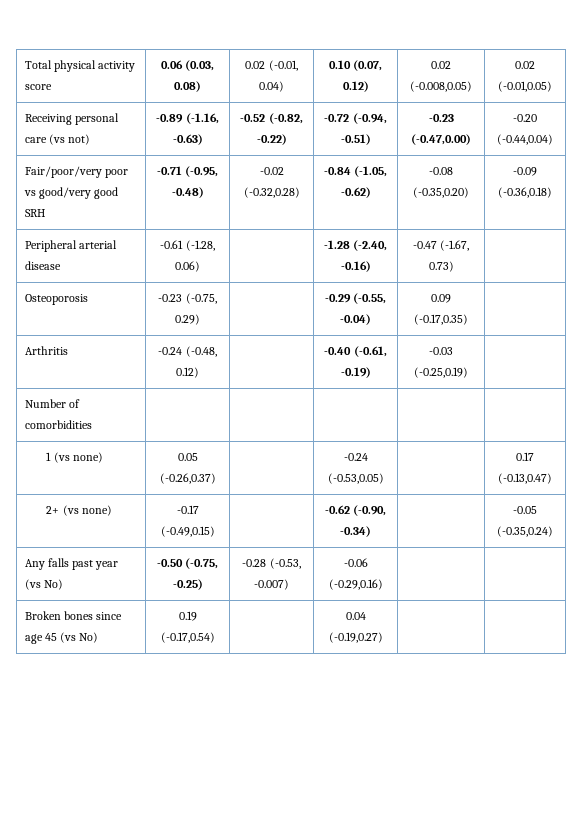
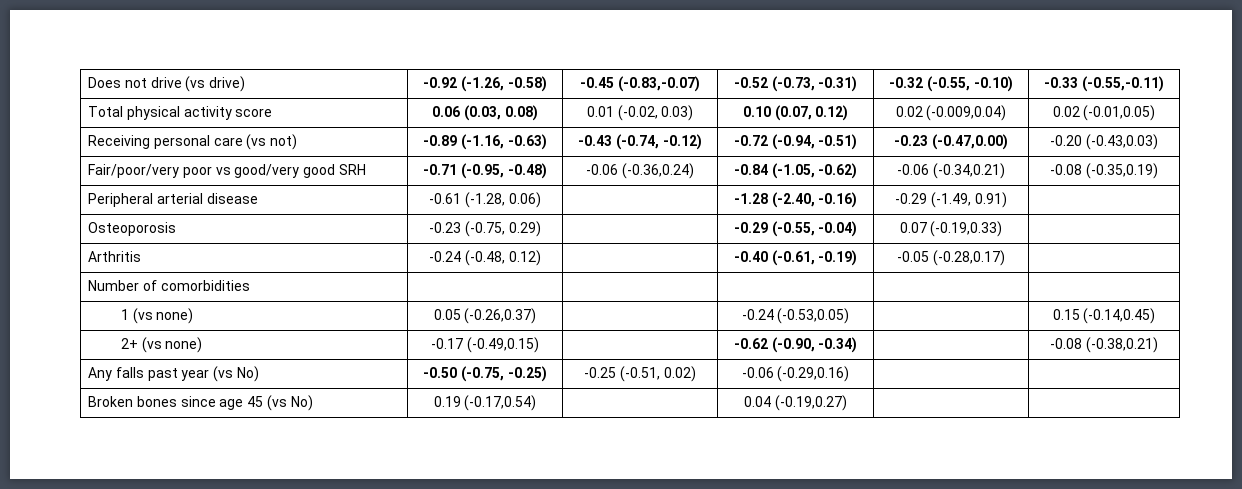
(24, 64) none -> [88,76,246,92] [423,76,547,92] [580,76,700,92] [733,76,858,92] [889,76,1013,92] [1044,76,1164,92] Does not drive (vs drive) | -0.92 (-1.26, -0.58) | -0.45 (-0.83,-0.07) | -0.52 (-0.73, -0.31) | -0.32 (-0.55, -0.10) | -0.33 (-0.55,-0.11) //
[245,60,298,71] [259,81,284,92] 0.02 (-0.01, 0.04) -> [586,105,694,121] 0.01 (-0.02, 0.03)
[410,81,472,92] (-0.008,0.05) -> [926,105,1007,121] (-0.009,0.04)
[240,113,303,124] [256,134,287,145] -0.52 (-0.82, -0.22) -> [578,134,702,150] -0.43 (-0.74, -0.12)
[497,134,553,145] (-0.44,0.04) -> [1085,134,1158,150] (-0.43,0.03)
[259,167,284,175] [243,187,300,198] -0.02 (-0.32,0.28) -> [586,163,694,179] -0.06 (-0.36,0.24)
[429,167,453,175] [413,187,469,198] [513,167,537,176] [498,187,552,198] | -0.08 (-0.35,0.20) | -0.09 (-0.36,0.18) -> [897,163,1005,179] [1050,163,1158,179] | -0.06 (-0.34,0.21) | -0.08 (-0.35,0.19)
[412,240,470,251] [428,261,454,272] -0.47 (-1.67, 0.73) -> [895,192,1007,208] -0.29 (-1.49, 0.91)
[431,294,451,303] [414,314,468,325] 0.09 (-0.17,0.35) -> [899,221,1003,237] 0.07 (-0.19,0.33)
[429,347,453,355] [414,367,468,378] -0.03 (-0.25,0.19) -> [897,250,1005,266] -0.05 (-0.28,0.17)
[516,452,534,461] [498,473,552,484] 0.17 (-0.13,0.47) -> [1052,308,1156,324] 0.15 (-0.14,0.45)
[513,506,537,514] [497,526,553,537] -0.05 (-0.35,0.24) -> [1050,337,1158,353] -0.08 (-0.38,0.21)
[242,558,301,569] [254,579,289,590] -0.28 (-0.53, -0.007) -> [584,366,696,382] -0.25 (-0.51, 0.02)

